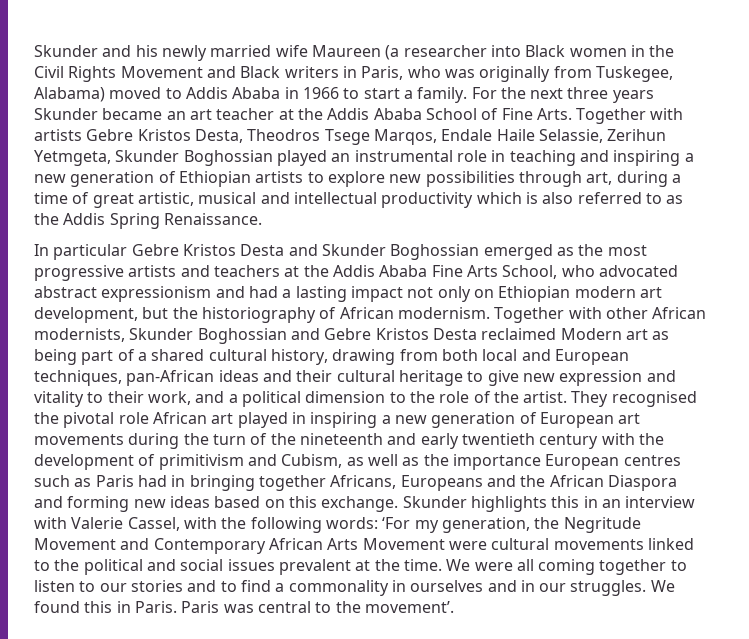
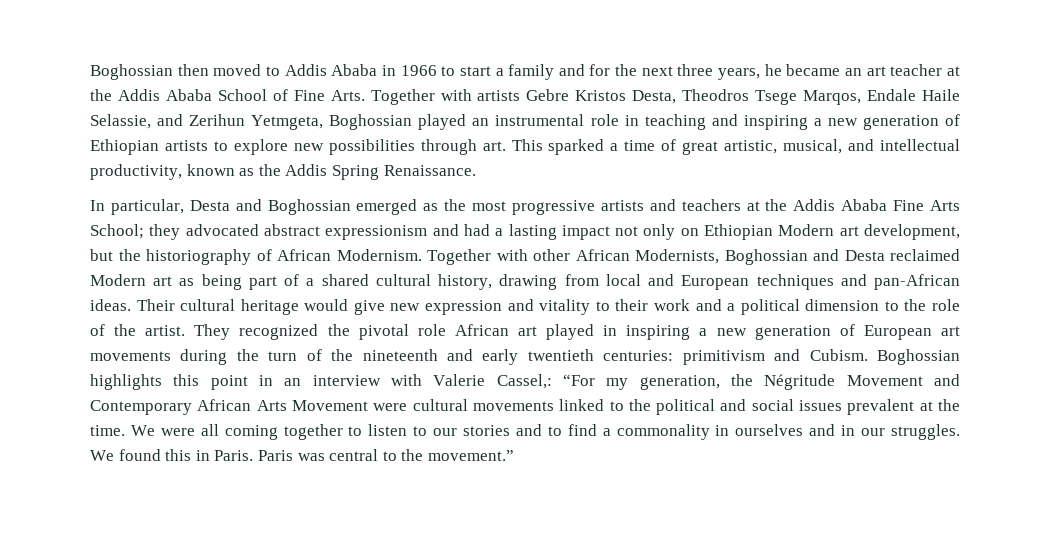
[34,45,675,61] [34,66,673,82] [34,87,105,102] Skunder and his newly married wife Maureen (a researcher into Black women in the Civil Rights Movement and Black writers in Paris, who was originally from Tuskegee, Alabama) -> [90,64,209,80] Boghossian then
[417,87,497,103] family. For -> [508,64,611,80] family and for
[612,90,654,103] [34,108,98,120] years Skunder -> [718,64,782,80] years, he
(603, 136) none -> [157,114,184,126] and
[115,150,180,162] Skunder -> (324, 122) none
[586,171,668,187] art, during -> [482,139,605,155] art. This sparked
[198,192,257,204] musical -> [783,139,843,154] musical,
[381,192,662,208] productivity which is also referred to -> [90,164,235,180] productivity, known
[53,244,236,260] particular Gebre Kristos -> [110,199,184,215] particular,
[321,244,386,256] Skunder -> (262, 205) none
[502,265,595,279] School, who -> [90,224,181,240] School; they
[574,286,636,298] modern -> [778,224,835,236] Modern
[397,307,490,319] modernism. -> [336,249,422,261] Modernism.
[34,328,429,344] modernists, Skunder Boghossian and Gebre Kristos -> [635,249,839,265] Modernists, Boghossian and
[441,349,478,361] both -> (599, 280) none
[34,370,333,386] techniques, pan-African ideas and their -> [756,274,960,290] [90,299,175,311] techniques and pan-African ideas. Their
[467,371,484,382] to -> [304,299,349,311] would
[147,391,191,405] work, -> [653,299,690,311] work
[611,391,697,407] recognised -> [239,324,319,340] recognized
[539,433,664,449] [34,454,681,470] [34,475,677,491] [34,496,467,512] century with the development of primitivism and Cubism, as well as the importance European centres such as Paris had in bringing together Africans, Europeans and the African Diaspora and forming new ideas based on this exchange. Skunder -> [603,349,961,365] centuries: primitivism and Cubism. Boghossian
(580, 502) none -> [210,375,248,390] point
[127,517,411,533] Cassel, with the following words: ‘For -> [496,374,595,389] Cassel,: “For
[563,517,641,533] Negritude -> [764,374,836,390] Négritude
[364,601,454,613] movement’. -> [427,450,514,461] movement.”

